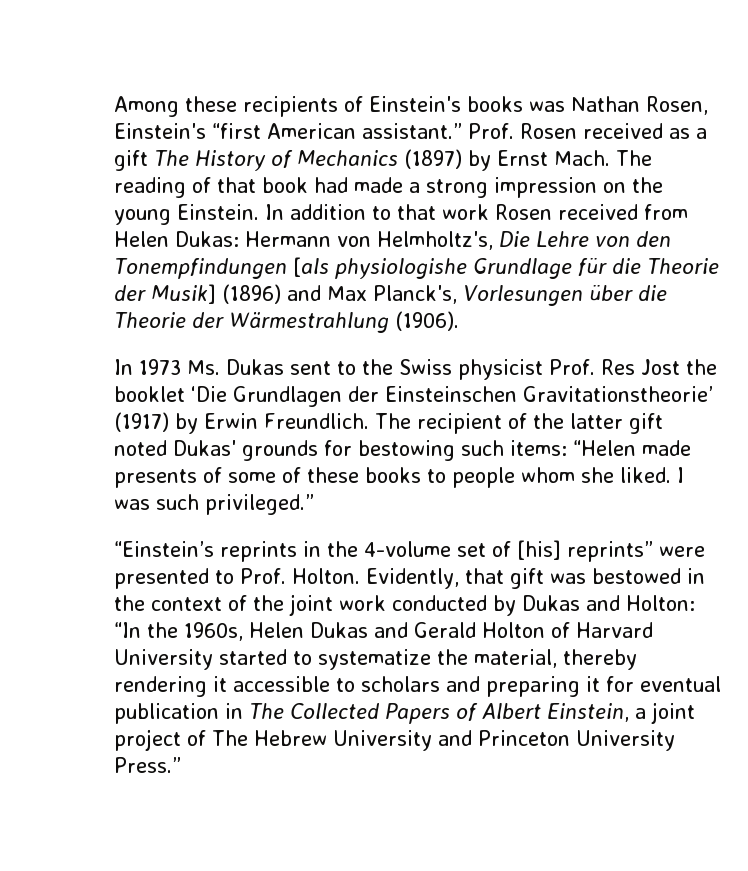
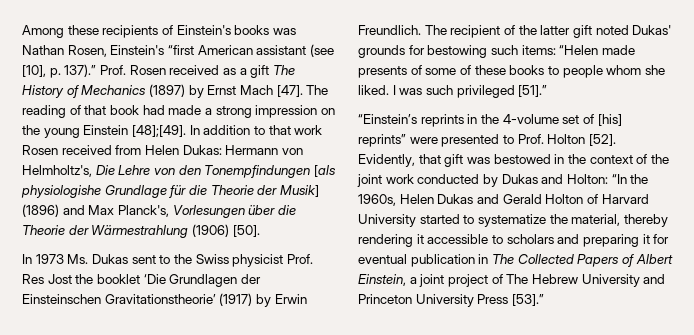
[362,123,462,139] assistant.” -> [256,44,334,57] [22,64,97,78] assistant (see [10], p. 137).”
[554,150,610,166] Mach. -> [239,85,303,97] Mach [47].
[177,204,259,220] Einstein. -> [83,125,186,137] Einstein [48];[49].
[394,311,459,331] (1906). -> [191,224,260,237] (1906) [50].
[205,494,314,515] privileged.” -> [456,85,548,98] privileged [51].”
[292,568,360,584] Holton. -> [547,134,616,146] Holton [52].
[114,757,181,773] Press.” -> [477,294,544,306] Press [53].”

